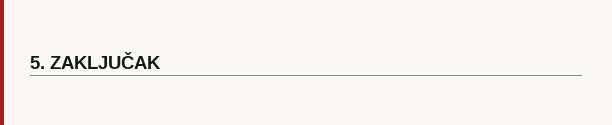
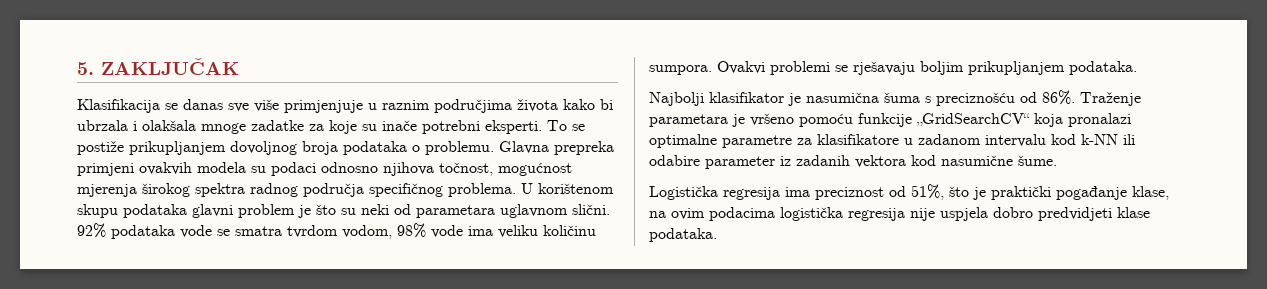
(161, 60) none -> [77,99,613,113] [77,120,585,134] [77,141,614,155] [77,162,572,176] [77,183,614,197] [77,204,610,218] [77,223,596,239] [649,61,1137,75] [649,90,1141,106] [649,113,1131,127] [649,134,1135,148] [649,155,1057,169] [649,184,1169,200] [649,207,1150,221] [649,228,717,242] // Klasifikacija se danas sve više primjenjuje u raznim područjima života kako bi ubrzala i olakšala mnoge zadatke za koje su inače potrebni eksperti. To se postiže prikupljanjem dovoljnog broja podataka o problemu. Glavna prepreka primjeni ovakvih modela su podaci odnosno njihova točnost, mogućnost mjerenja širokog spektra radnog područja specifičnog problema. U korištenom skupu podataka glavni problem je što su neki od parametara uglavnom slični. 92% podataka vode se smatra tvrdom vodom, 98% vode ima veliku količinu sumpora. Ovakvi problemi se rješavaju boljim prikupljanjem podataka. // Najbolji klasifikator je nasumična šuma s preciznošću od 86%. Traženje parametara je vršeno pomoću funkcije „GridSearchCV“ koja pronalazi optimalne parametre za klasifikatore u zadanom intervalu kod k-NN ili odabire parameter iz zadanih vektora kod nasumične šume. // Logistička regresija ima preciznost od 51%, što je praktički pogađanje klase, na ovim podacima logistička regresija nije uspjela dobro predvidjeti klase podataka.

